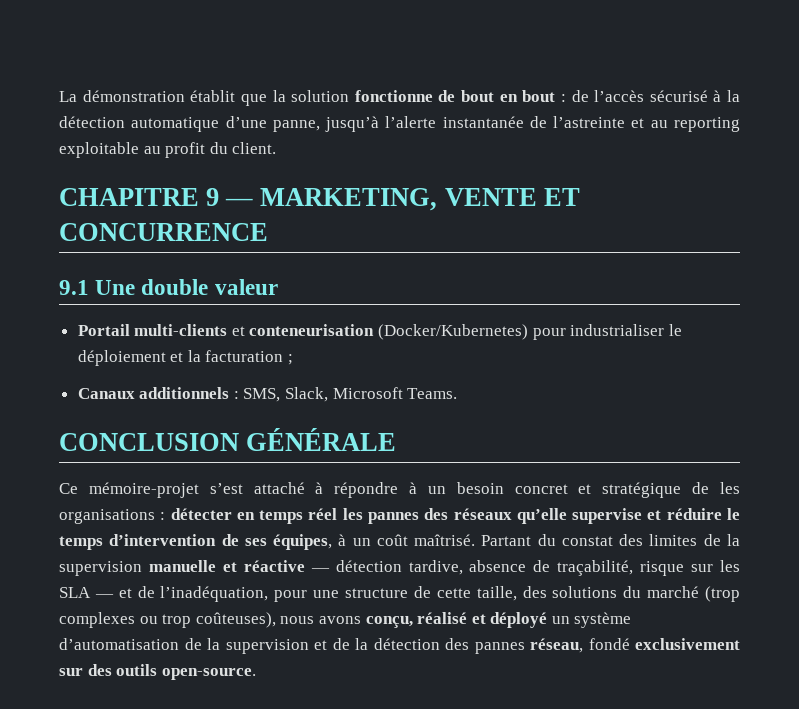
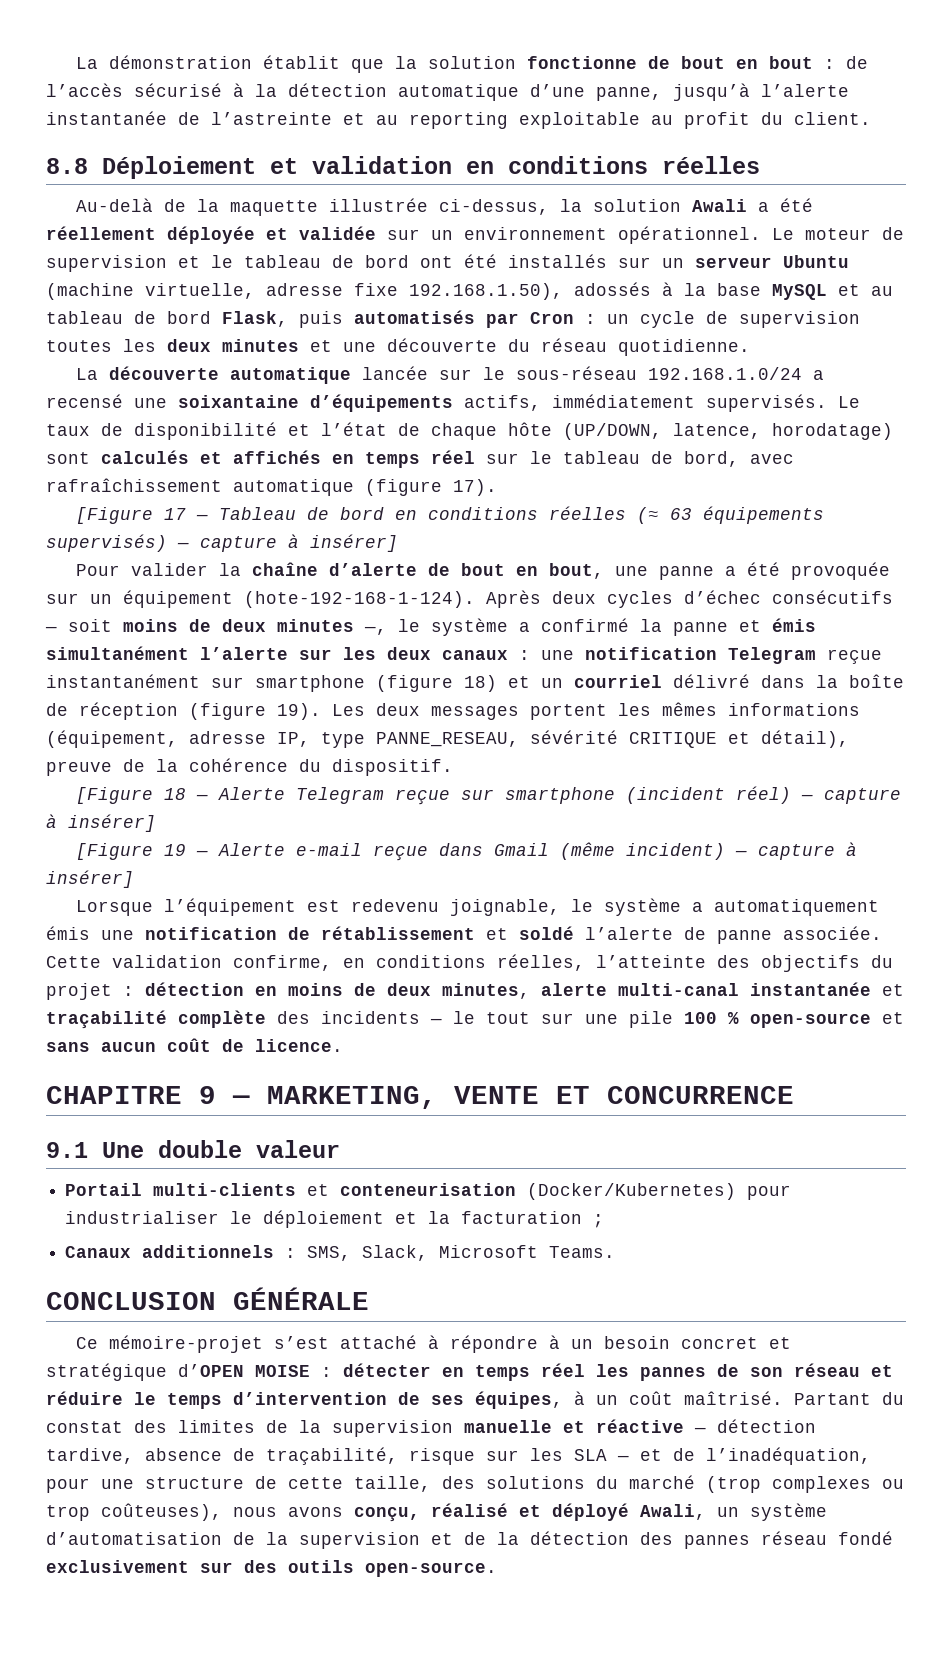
(277, 148) none -> [46,156,760,179] [76,198,814,216] [46,226,904,244] [46,254,849,272] [46,282,893,300] [46,310,860,328] [46,338,750,356] [76,366,825,384] [46,394,860,412] [46,422,893,440] [46,450,794,468] [46,478,497,496] [76,506,825,524] [46,534,398,552] [76,562,891,580] [46,590,893,608] [45,618,816,636] [46,646,882,664] [46,674,904,692] [46,702,860,720] [46,730,849,748] [46,758,453,776] [76,786,902,805] [46,814,156,832] [76,842,858,861] [46,870,134,888] [76,898,880,916] [46,926,882,944] [46,954,893,972] [46,982,904,1000] [46,1010,904,1029] [46,1038,343,1052] // 8.8 Déploiement et validation en conditions réelles // Au-delà de la maquette illustrée ci-dessus, la solution Awali a été réellement déployée et validée sur un environnement opérationnel. Le moteur de supervision et le tableau de bord ont été installés sur un serveur Ubuntu (machine virtuelle, adresse fixe 192.168.1.50), adossés à la base MySQL et au tableau de bord Flask, puis automatisés par Cron : un cycle de supervision toutes les deux minutes et une découverte du réseau quotidienne. // La découverte automatique lancée sur le sous-réseau 192.168.1.0/24 a recensé une soixantaine d’équipements actifs, immédiatement supervisés. Le taux de disponibilité et l’état de chaque hôte (UP/DOWN, latence, horodatage) sont calculés et affichés en temps réel sur le tableau de bord, avec rafraîchissement automatique (figure 17). // [Figure 17 — Tableau de bord en conditions réelles (≈ 63 équipements supervisés) — capture à insérer] // Pour valider la chaîne d’alerte de bout en bout, une panne a été provoquée sur un équipement (hote-192-168-1-124). Après deux cycles d’échec consécutifs — soit moins de deux minutes —, le système a confirmé la panne et émis simultanément l’alerte sur les deux canaux : une notification Telegram reçue instantanément sur smartphone (figure 18) et un courriel délivré dans la boîte de réception (figure 19). Les deux messages portent les mêmes informations (équipement, adresse IP, type PANNE_RESEAU, sévérité CRITIQUE et détail), preuve de la cohérence du dispositif. // [Figure 18 — Alerte Telegram reçue sur smartphone (incident réel) — capture à insérer] // [Figure 19 — Alerte e-mail reçue dans Gmail (même incident) — capture à insérer] // Lorsque l’équipement est redevenu joignable, le système a automatiquement émis une notification de rétablissement et soldé l’alerte de panne associée. Cette validation confirme, en conditions réelles, l’atteinte des objectifs du projet : détection en moins de deux minutes, alerte multi-canal instantanée et traçabilité complète des incidents — le tout sur une pile 100 % open-source et sans aucun coût de licence.
[692,482,740,494] [59,509,155,524] de les organisations -> [178,1364,310,1377] d’OPEN MOISE
[424,508,643,524] des réseaux qu’elle supervise -> [717,1363,860,1377] de son réseau
(548, 620) none -> [640,1504,706,1520] Awali,
[530,638,583,653] réseau, -> [761,1531,827,1545] réseau

